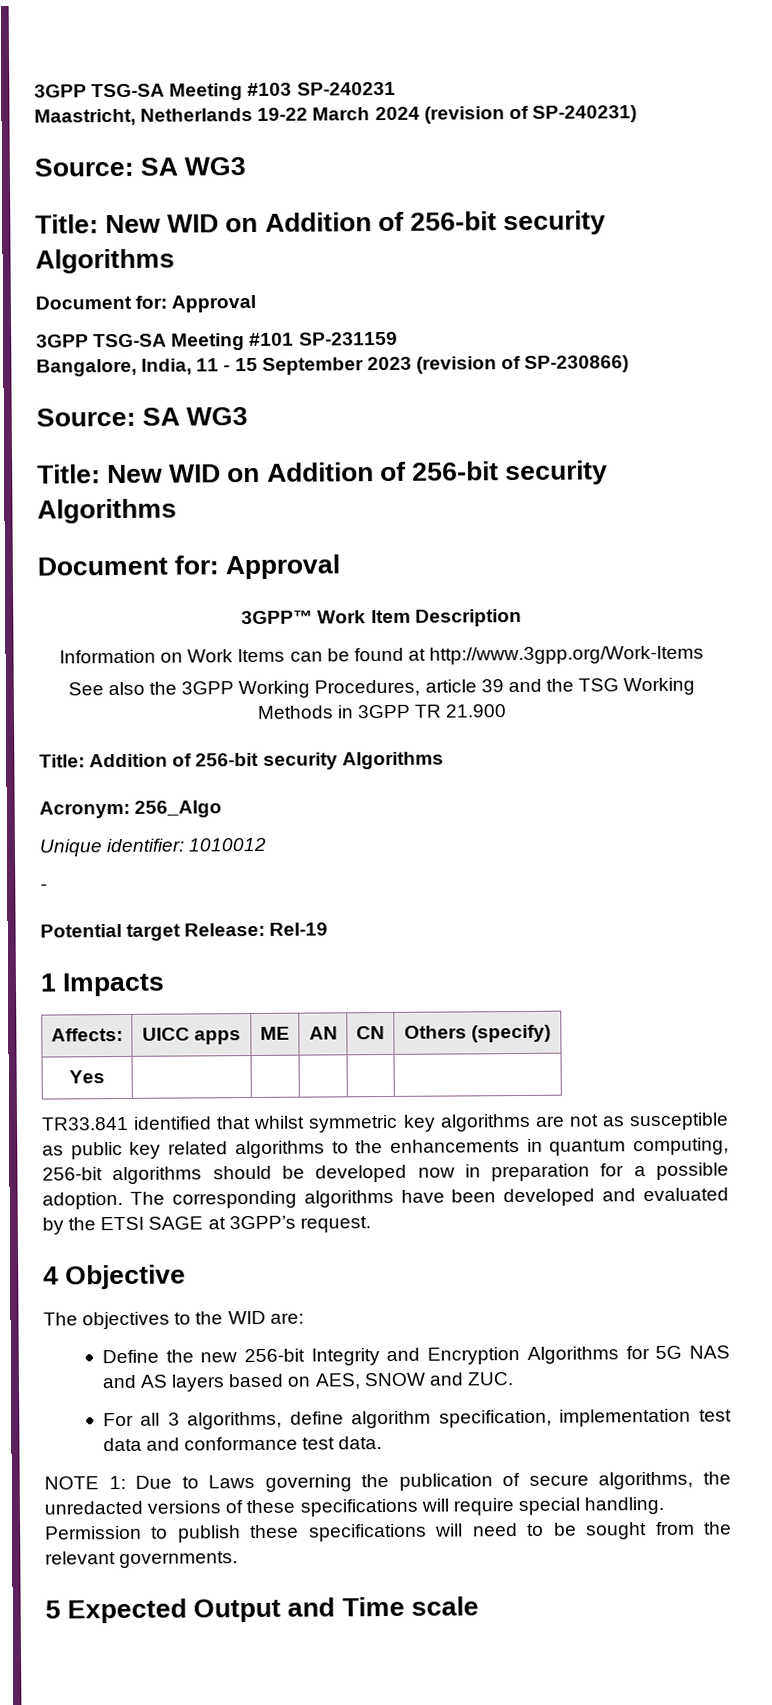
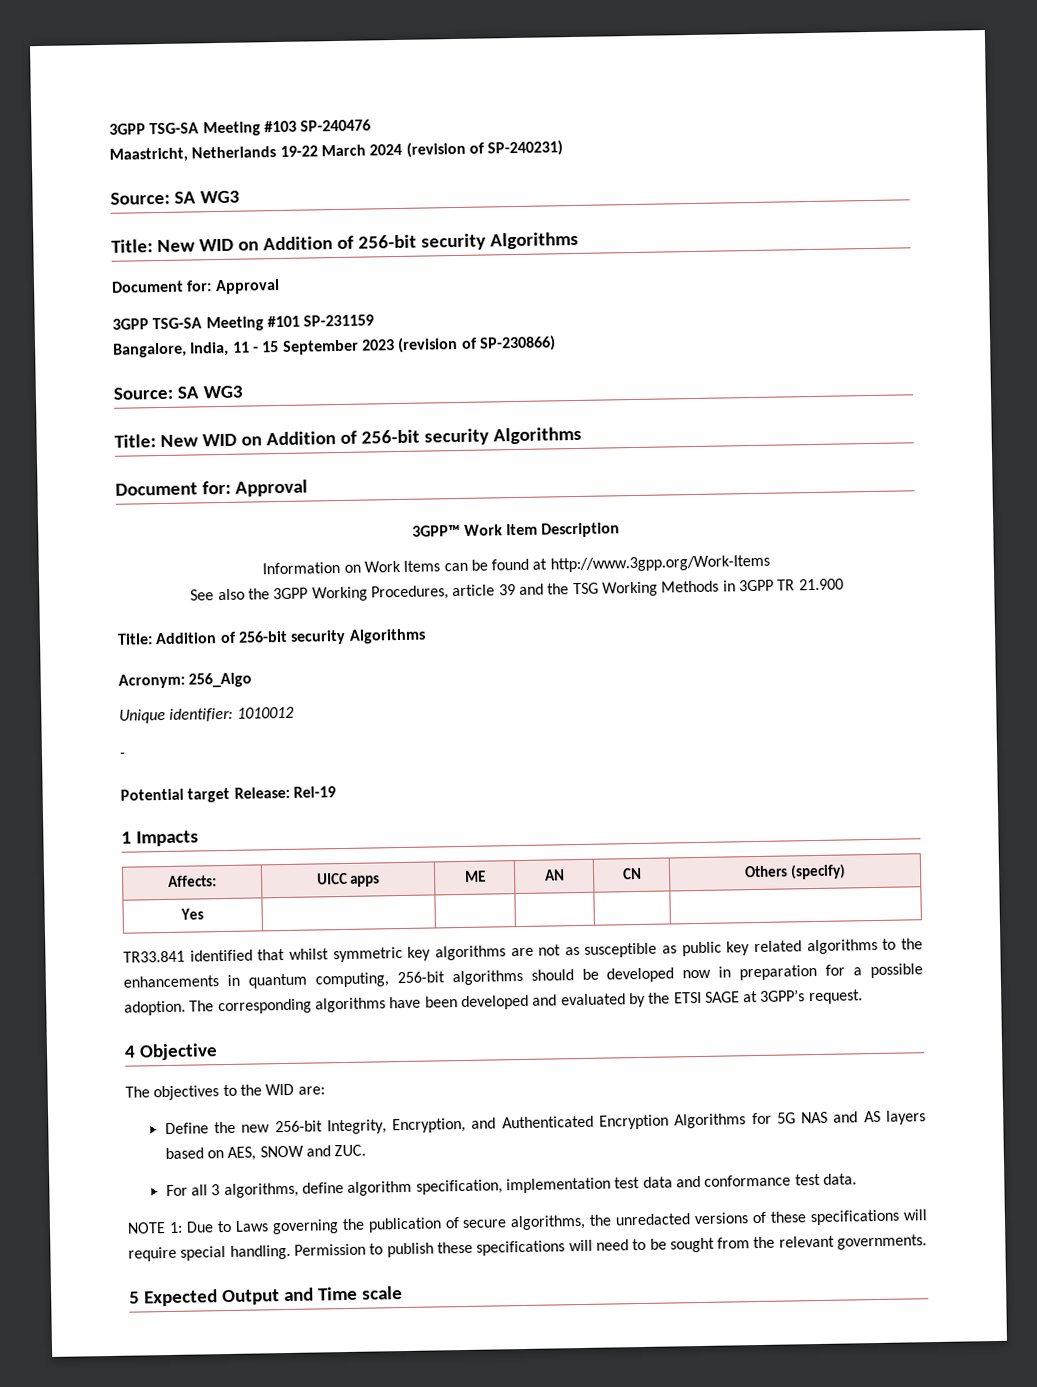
[296,81,396,96] SP-240231 -> [300,119,372,132] SP-240476
[310,1347,421,1366] Integrity and -> [326,1115,594,1135] Integrity, Encryption, and Authenticated

